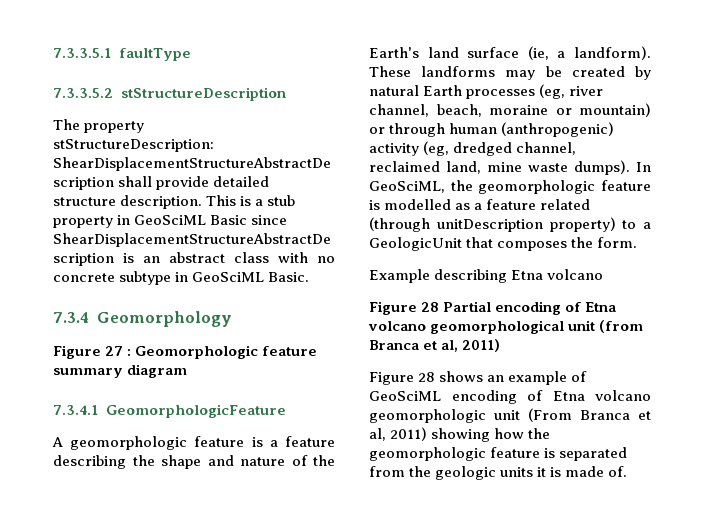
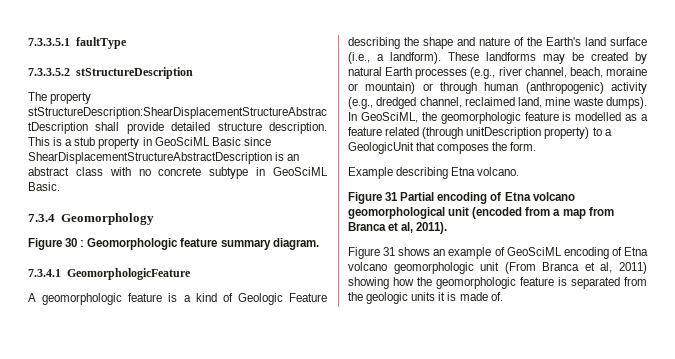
[105,346,124,356] 27 -> [65,238,78,247] 30
[127,364,188,378] diagram -> [272,238,319,250] diagram.
[284,436,335,447] feature -> [195,293,327,305] kind of Geologic Feature
[527,46,549,60] (ie, -> [348,52,370,64] (i.e.,
[539,84,566,99] (eg, -> [470,67,496,79] (e.g.,
[423,141,450,156] (eg, -> [348,97,373,109] (e.g.,
[547,269,604,280] [369,301,440,315] volcano // Figure 28 -> [477,167,520,176] [348,192,399,204] volcano. // Figure 31
[599,320,644,333] [369,339,501,352] [369,372,436,385] (from Branca et al, 2011) // Figure 28 -> [472,207,614,219] [348,222,448,234] [348,247,396,259] (encoded from a map from Branca et al, 2011). // Figure 31

